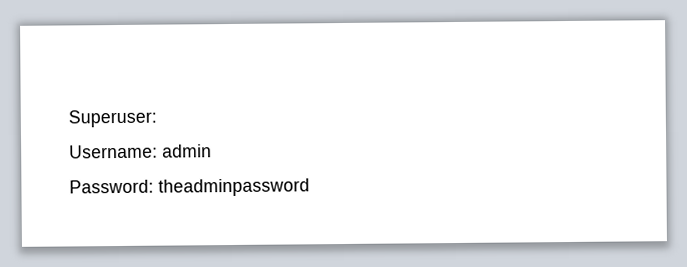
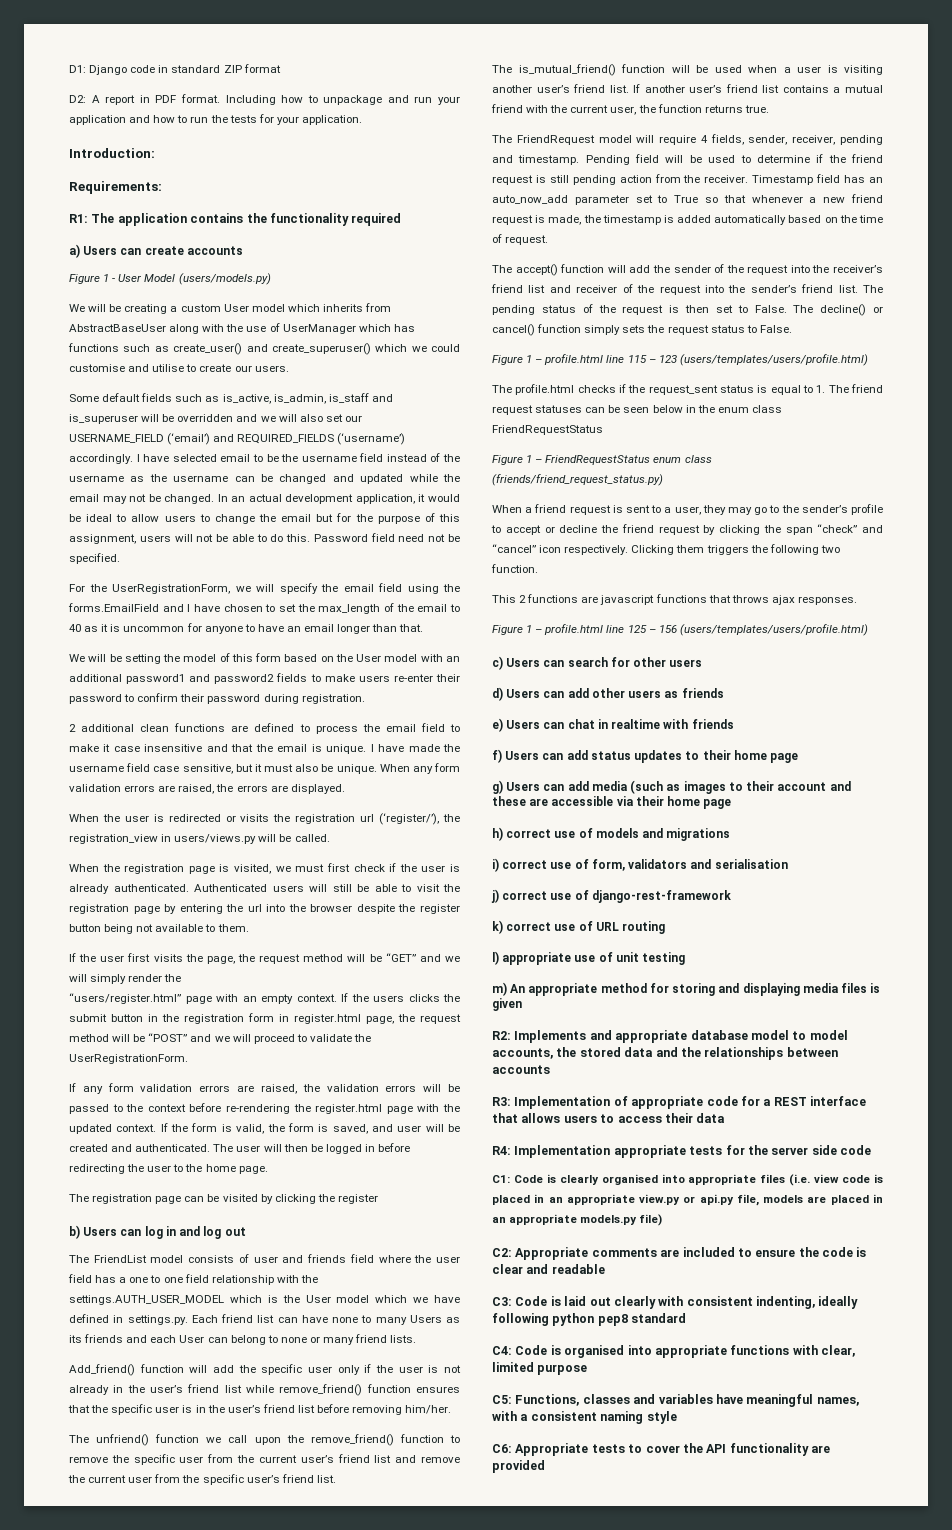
[68,109,157,128] [69,144,212,159] [69,178,310,197] Superuser: // Username: admin // Password: theadminpassword -> [69,64,281,75] [69,94,460,105] [69,114,362,125] [69,148,155,158] [69,181,162,194] [69,213,402,226] [69,244,243,258] [69,273,271,285] [69,303,392,314] [69,323,415,334] [68,343,460,355] [69,364,289,372] [69,393,393,404] [69,414,362,424] [69,433,406,445] [69,453,460,464] [69,474,460,484] [69,494,460,504] [69,513,461,524] [69,533,461,544] [69,553,120,564] [69,583,460,594] [68,603,460,614] [69,623,424,634] [69,653,460,664] [69,673,460,684] [69,693,365,704] [69,723,460,734] [69,744,460,754] [69,763,460,774] [69,784,345,794] [69,813,460,825] [69,834,330,844] [69,863,461,874] [69,884,460,894] [69,904,460,914] [69,924,249,934] [69,953,461,964] [69,974,182,984] [69,993,460,1004] [69,1013,461,1024] [69,1033,372,1044] [69,1054,188,1064] [69,1083,460,1094] [69,1103,460,1114] [69,1123,460,1134] [69,1143,411,1154] [69,1164,268,1174] [69,1194,378,1204] [69,1225,246,1239] [69,1254,460,1263] [68,1274,318,1285] [69,1295,460,1305] [69,1314,460,1325] [69,1334,417,1345] [69,1364,462,1376] [69,1384,460,1396] [68,1404,452,1415] [69,1434,460,1446] [69,1454,460,1465] [68,1474,336,1485] [492,64,883,76] [492,84,883,93] [491,104,769,115] [492,134,883,145] [492,154,884,165] [492,174,884,185] [492,194,884,205] [492,215,883,225] [492,234,549,245] [492,264,883,276] [491,284,883,295] [492,304,883,316] [492,324,792,336] [492,354,868,366] [492,384,883,395] [492,405,782,415] [492,425,603,435] [492,455,712,465] [492,474,663,486] [492,504,883,515] [491,524,883,535] [492,544,840,555] [491,564,538,573] [492,594,857,605] [492,624,868,636] [492,656,703,670] [492,687,724,701] [492,718,734,732] [492,749,799,763] [492,780,851,794] [492,796,732,809] [492,827,731,841] [492,858,788,872] [491,889,731,903] [492,920,666,934] [492,951,686,965] [492,982,881,996] [492,998,522,1011] [492,1030,848,1043] [492,1047,838,1060] [492,1065,550,1074] [492,1096,866,1109] [492,1113,726,1123] [492,1145,871,1158] [492,1174,884,1186] [492,1194,883,1206] [492,1214,663,1226] [492,1247,867,1260] [492,1264,605,1274] [492,1296,859,1309] [492,1313,687,1326] [492,1345,855,1358] [492,1362,588,1375] [492,1394,859,1407] [492,1411,677,1424] [492,1443,830,1456] [492,1460,545,1473] D1: Django code in standard ZIP format // D2: A report in PDF format. Including how to unpackage and run your application and how to run the tests for your application. // Introduction: // Requirements: // R1: The application contains the functionality required // a) Users can create accounts // Figure 1 - User Model (users/models.py) // We will be creating a custom User model which inherits from AbstractBaseUser along with the use of UserManager which has functions such as create_user() and create_superuser() which we could customise and utilise to create our users. // Some default fields such as is_active, is_admin, is_staff and is_superuser will be overridden and we will also set our USERNAME_FIELD (‘email’) and REQUIRED_FIELDS (‘username’) accordingly. I have selected email to be the username field instead of the username as the username can be changed and updated while the email may not be changed. In an actual development application, it would be ideal to allow users to change the email but for the purpose of this assignment, users will not be able to do this. Password field need not be specified. // For the UserRegistrationForm, we will specify the email field using the forms.EmailField and I have chosen to set the max_length of the email to 40 as it is uncommon for anyone to have an email longer than that. // We will be setting the model of this form based on the User model with an additional password1 and password2 fields to make users re-enter their password to confirm their password during registration. // 2 additional clean functions are defined to process the email field to make it case insensitive and that the email is unique. I have made the username field case sensitive, but it must also be unique. When any form validation errors are raised, the errors are displayed. // When the user is redirected or visits the registration url (‘register/’), the registration_view in users/views.py will be called. // When the registration page is visited, we must first check if the user is already authenticated. Authenticated users will still be able to visit the registration page by entering the url into the browser despite the register button being not available to them. // If the user first visits the page, the request method will be “GET” and we will simply render the // “users/register.html” page with an empty context. If the users clicks the submit button in the registration form in register.html page, the request method will be “POST” and we will proceed to validate the UserRegistrationForm. // If any form validation errors are raised, the validation errors will be passed to the context before re-rendering the register.html page with the updated context. If the form is valid, the form is saved, and user will be created and authenticated. The user will then be logged in before redirecting the user to the home page. // The registration page can be visited by clicking the register // b) Users can log in and log out // The FriendList model consists of user and friends field where the user field has a one to one field relationship with the settings.AUTH_USER_MODEL which is the User model which we have defined in settings.py. Each friend list can have none to many Users as its friends and each User can belong to none or many friend lists. // Add_friend() function will add the specific user only if the user is not already in the user’s friend list while remove_friend() function ensures that the specific user is in the user’s friend list before removing him/her. // The unfriend() function we call upon the remove_friend() function to remove the specific user from the current user’s friend list and remove the current user from the specific user’s friend list. // The is_mutual_friend() function will be used when a user is visiting another user’s friend list. If another user’s friend list contains a mutual friend with the current user, the function returns true. // The FriendRequest model will require 4 fields, sender, receiver, pending and timestamp. Pending field will be used to determine if the friend request is still pending action from the receiver. Timestamp field has an auto_now_add parameter set to True so that whenever a new friend request is made, the timestamp is added automatically based on the time of request. // The accept() function will add the sender of the request into the receiver’s friend list and receiver of the request into the sender’s friend list. The pending status of the request is then set to False. The decline() or cancel() function simply sets the request status to False. // Figure 1 – profile.html line 115 – 123 (users/templates/users/profile.html) // The profile.html checks if the request_sent status is equal to 1. The friend request statuses can be seen below in the enum class FriendRequestStatus // Figure 1 – FriendRequestStatus enum class (friends/friend_request_status.py) // When a friend request is sent to a user, they may go to the sender’s profile to accept or decline the friend request by clicking the span “check” and “cancel” icon respectively. Clicking them triggers the following two function. // This 2 functions are javascript functions that throws ajax responses. // Figure 1 – profile.html line 125 – 156 (users/templates/users/profile.html) // c) Users can search for other users // d) Users can add other users as friends // e) Users can chat in realtime with friends // f) Users can add status updates to their home page // g) Users can add media (such as images to their account and these are accessible via their home page // h) correct use of models and migrations // i) correct use of form, validators and serialisation // j) correct use of django-rest-framework // k) correct use of URL routing // l) appropriate use of unit testing // m) An appropriate method for storing and displaying media files is given // R2: Implements and appropriate database model to model accounts, the stored data and the relationships between accounts // R3: Implementation of appropriate code for a REST interface that allows users to access their data // R4: Implementation appropriate tests for the server side code // C1: Code is clearly organised into appropriate files (i.e. view code is placed in an appropriate view.py or api.py file, models are placed in an appropriate models.py file) // C2: Appropriate comments are included to ensure the code is clear and readable // C3: Code is laid out clearly with consistent indenting, ideally following python pep8 standard // C4: Code is organised into appropriate functions with clear, limited purpose // C5: Functions, classes and variables have meaningful names, with a consistent naming style // C6: Appropriate tests to cover the API functionality are provided

